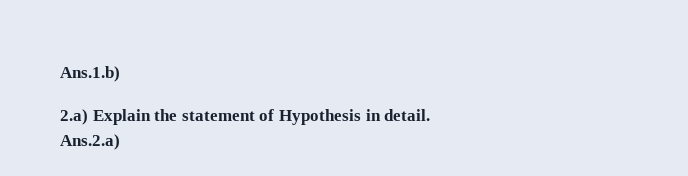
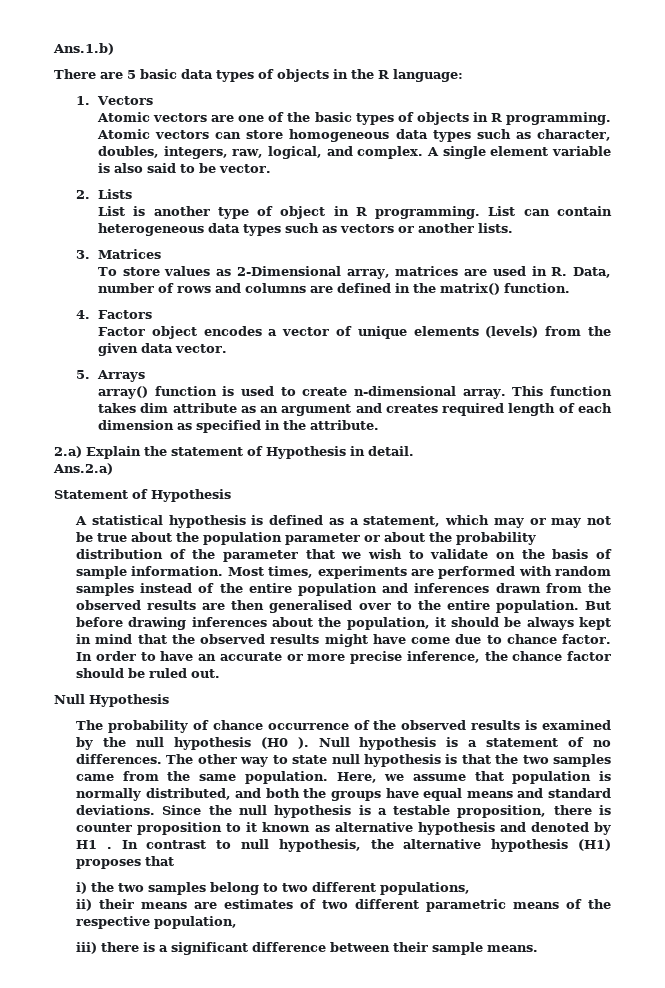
(120, 74) none -> [54,69,463,82] [76,96,154,105] [97,112,611,125] [97,129,611,142] [98,146,611,159] [98,163,272,173] [76,189,133,199] [98,206,613,219] [98,223,514,236] [76,249,162,259] [98,266,611,279] [98,283,571,295] [76,310,153,319] [98,326,612,339] [98,343,228,356] [76,370,146,382] [98,386,612,399] [98,403,613,416] [98,420,380,433] // There are 5 basic data types of objects in the R language: // 1. Vectors // Atomic vectors are one of the basic types of objects in R programming. Atomic vectors can store homogeneous data types such as character, doubles, integers, raw, logical, and complex. A single element variable is also said to be vector. // 2. Lists // List is another type of object in R programming. List can contain heterogeneous data types such as vectors or another lists. // 3. Matrices // To store values as 2-Dimensional array, matrices are used in R. Data, number of rows and columns are defined in the matrix() function. // 4. Factors // Factor object encodes a vector of unique elements (levels) from the given data vector. // 5. Arrays // array() function is used to create n-dimensional array. This function takes dim attribute as an argument and creates required length of each dimension as specified in the attribute.
(120, 142) none -> [54,489,231,502] [75,515,612,528] [76,532,537,545] [76,549,612,562] [76,566,611,579] [76,583,611,596] [76,600,611,613] [76,617,611,630] [76,634,612,647] [76,651,612,664] [76,668,221,678] [54,694,169,707] [76,720,611,733] [76,737,611,750] [76,754,611,767] [76,771,611,784] [76,788,611,801] [76,805,611,818] [76,822,611,835] [76,839,611,852] [76,856,175,869] [76,882,471,895] [76,899,611,912] [76,916,238,929] [76,942,539,955] // Statement of Hypothesis // A statistical hypothesis is defined as a statement, which may or may not be true about the population parameter or about the probability distribution of the parameter that we wish to validate on the basis of sample information. Most times, experiments are performed with random samples instead of the entire population and inferences drawn from the observed results are then generalised over to the entire population. But before drawing inferences about the population, it should be always kept in mind that the observed results might have come due to chance factor. In order to have an accurate or more precise inference, the chance factor should be ruled out. // Null Hypothesis // The probability of chance occurrence of the observed results is examined by the null hypothesis (H0 ). Null hypothesis is a statement of no differences. The other way to state null hypothesis is that the two samples came from the same population. Here, we assume that population is normally distributed, and both the groups have equal means and standard deviations. Since the null hypothesis is a testable proposition, there is counter proposition to it known as alternative hypothesis and denoted by H1 . In contrast to null hypothesis, the alternative hypothesis (H1) proposes that // i) the two samples belong to two different populations, // ii) their means are estimates of two different parametric means of the respective population, // iii) there is a significant difference between their sample means.

